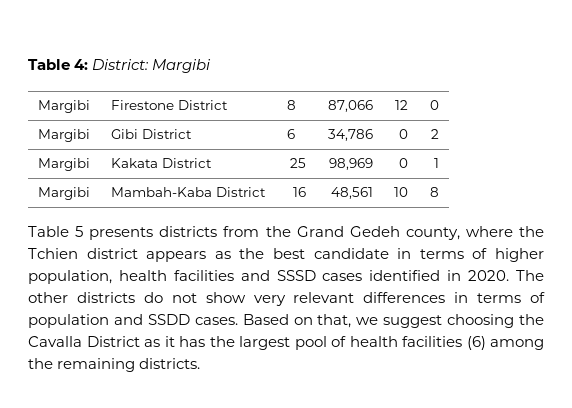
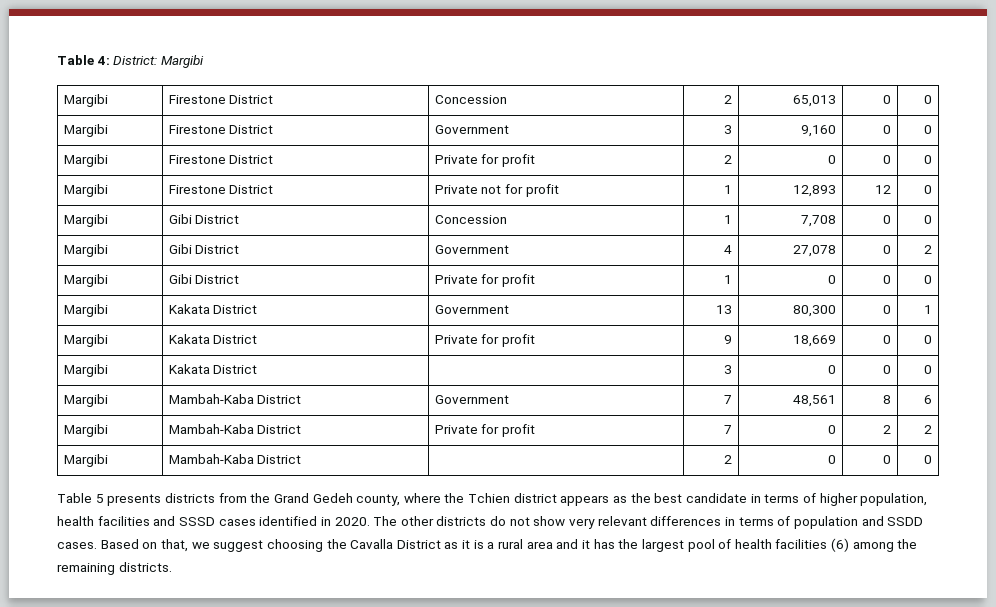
[287,100,297,110] [327,100,373,112] 8 | 87,066 -> [434,95,507,104] [724,95,733,104] [793,95,837,107] [883,95,892,104] [924,95,933,104] [63,124,108,137] [168,125,274,134] [434,125,509,134] [724,125,733,134] [801,125,837,137] [883,125,892,134] [924,125,933,134] [63,154,108,167] [168,155,274,164] [434,154,536,167] [724,155,733,164] [828,155,837,164] [883,155,892,164] [924,155,933,164] [63,184,108,197] [168,185,274,194] [434,184,559,197] [724,185,733,194] [793,185,837,197] Concession | 2 | 65,013 | 0 | 0 // Margibi | Firestone District | Government | 3 | 9,160 | 0 | 0 // Margibi | Firestone District | Private for profit | 2 | 0 | 0 | 0 // Margibi | Firestone District | Private not for profit | 1 | 12,893
[287,129,296,139] [327,129,373,141] [398,129,408,139] [430,129,439,139] [38,158,91,171] [111,158,213,168] [289,158,306,168] [328,158,373,170] 6 | 34,786 | 0 | 2 // Margibi | Kakata District | 25 | 98,969 -> [434,215,507,224] [724,215,733,224] [801,215,837,227] [883,215,892,224] [924,215,933,224] [63,244,108,257] [168,244,240,254] [434,245,509,254] [724,245,733,254] [793,245,837,257] [883,245,892,254] [924,245,933,254] [63,274,108,287] [168,274,240,284] [434,274,536,287] [724,275,733,284] [828,275,837,284] [883,275,892,284] [924,275,933,284] [63,304,108,317] [168,304,258,314] [434,305,509,314] [716,305,733,314] [793,305,837,317] Concession | 1 | 7,708 | 0 | 0 // Margibi | Gibi District | Government | 4 | 27,078 | 0 | 2 // Margibi | Gibi District | Private for profit | 1 | 0 | 0 | 0 // Margibi | Kakata District | Government | 13 | 80,300
[38,187,91,200] [111,187,267,197] [292,187,306,197] // Margibi | Mambah-Kaba District | 16 -> [63,334,108,347] [168,334,258,344] [434,334,536,347] [724,335,733,344] [793,335,837,347] [883,335,892,344] [924,335,933,344] [63,364,108,377] [168,364,258,374] [724,365,733,374] [828,365,837,374] [883,365,892,374] [924,365,933,374] [63,394,108,407] [168,394,302,404] [434,395,509,404] [724,395,733,404] // Margibi | Kakata District | Private for profit | 9 | 18,669 | 0 | 0 // Margibi | Kakata District | | 3 | 0 | 0 | 0 // Margibi | Mambah-Kaba District | Government | 7
[393,187,408,197] [429,187,439,197] 10 | 8 -> [883,395,892,404] [924,395,933,404] [63,424,108,437] [168,424,302,434] [434,424,536,437] [724,425,733,434] [828,425,837,434] [883,425,892,434] [924,425,933,434] [63,454,108,467] [168,454,302,464] [724,455,733,464] [828,455,837,464] [883,455,892,464] [924,455,933,464] 8 | 6 // Margibi | Mambah-Kaba District | Private for profit | 7 | 0 | 2 | 2 // Margibi | Mambah-Kaba District | | 2 | 0 | 0 | 0
(175, 341) none -> [473,539,590,549] is a rural area and it

